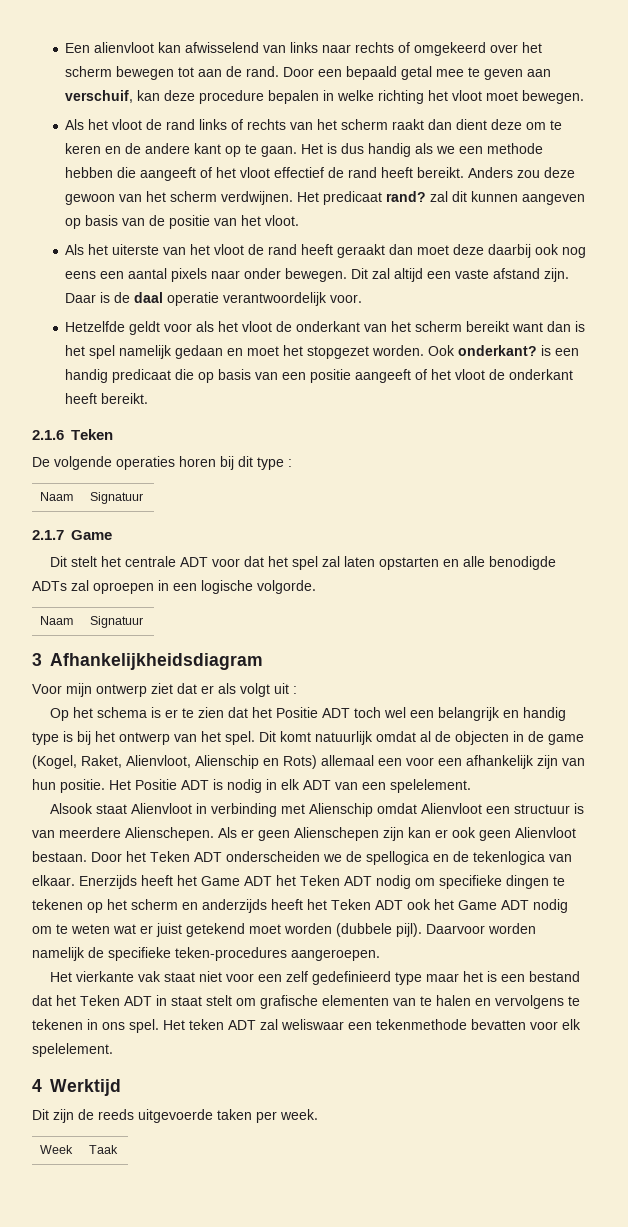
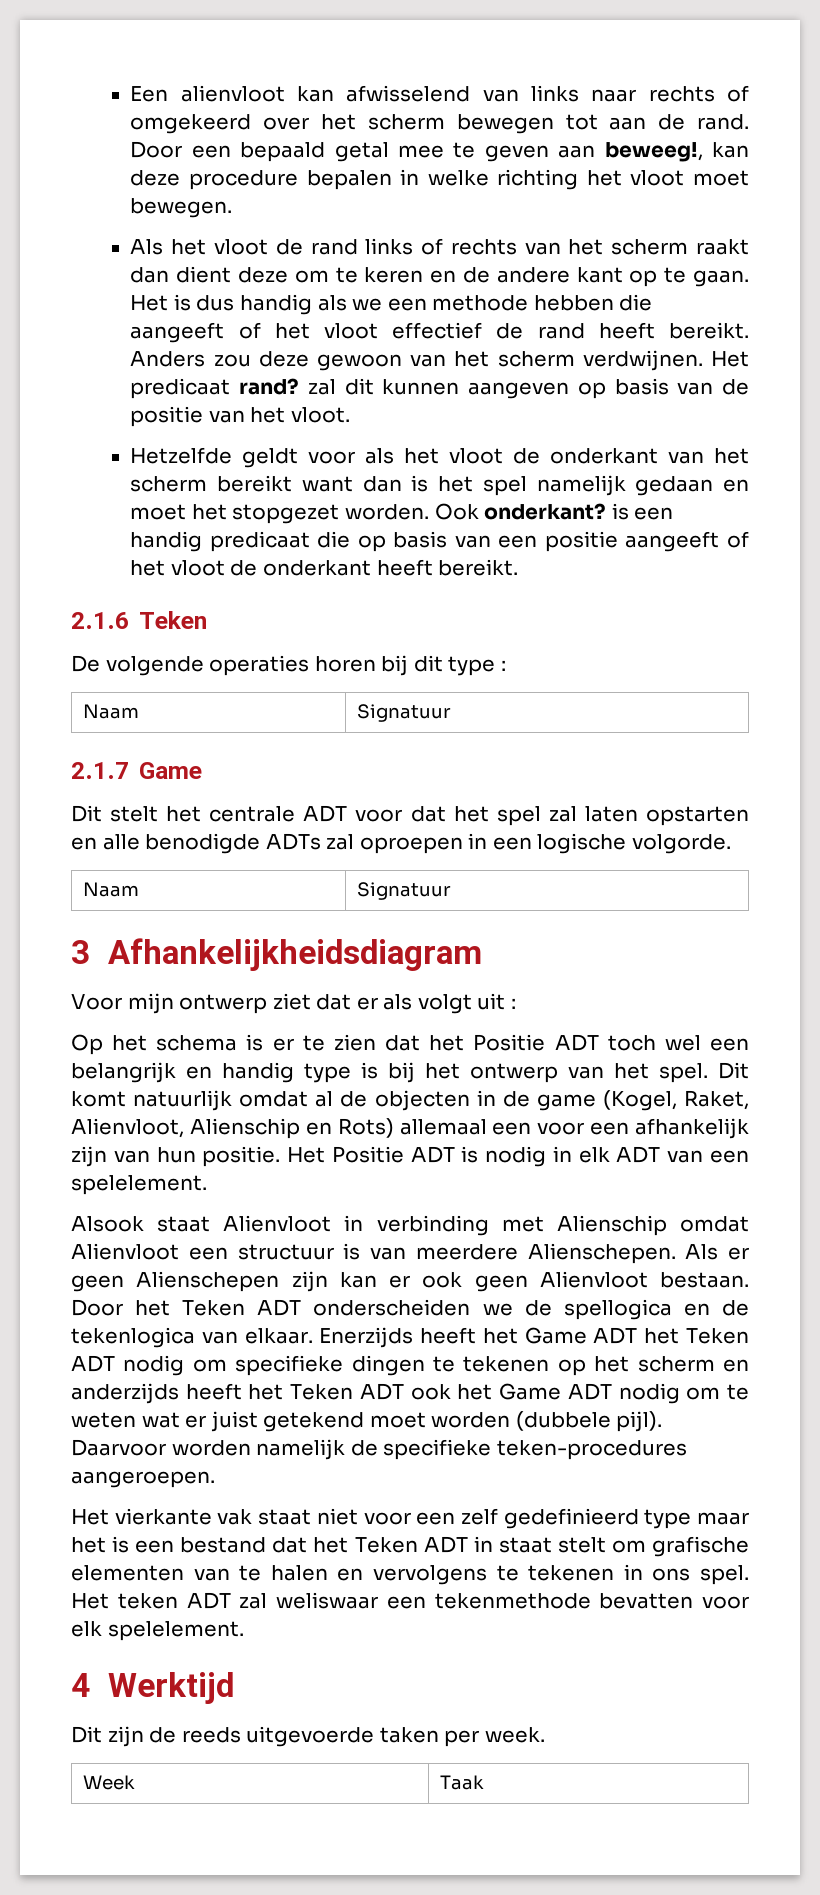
[65,90,134,103] verschuif, -> [604,142,703,162] beweeg!,
[65,244,587,258] [65,268,570,282] [65,292,363,306] // Als het uiterste van het vloot de rand heeft geraakt dan moet deze daarbij ook nog eens een aantal pixels naar onder bewegen. Dit zal altijd een vaste afstand zijn. Daar is de daal operatie verantwoordelijk voor. -> (351, 415) none

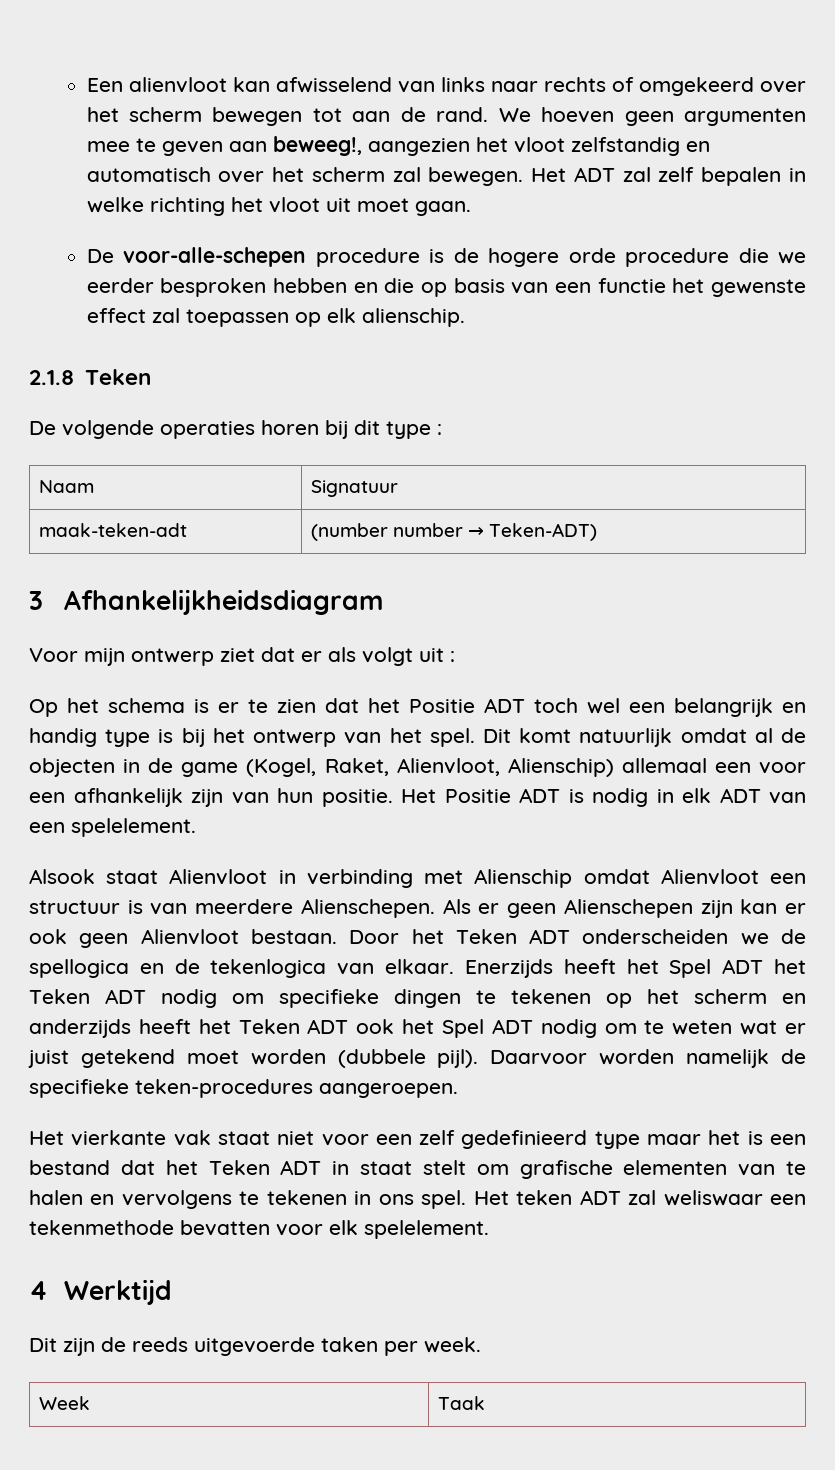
[130,141,389,162] Door een bepaald getal -> [498,107,806,126] We hoeven geen argumenten
[712,142,750,158] [130,170,298,190] kan deze procedure -> [367,137,710,156] [86,167,695,186] aangezien het vloot zelfstandig en automatisch over het scherm zal bewegen. Het ADT zal zelf
[693,170,749,186] [130,198,233,218] [130,238,749,255] [130,266,749,287] [130,294,653,315] [130,322,749,343] [130,350,750,371] [130,378,750,399] [130,406,351,427] [130,447,749,468] [130,475,749,496] [130,503,674,524] [130,531,310,552] moet bewegen. // Als het vloot de rand links of rechts van het scherm raakt dan dient deze om te keren en de andere kant op te gaan. Het is dus handig als we een methode hebben die aangeeft of het vloot effectief de rand heeft bereikt. Anders zou deze gewoon van het scherm verdwijnen. Het predicaat rand? zal dit kunnen aangeven op basis van de positie van het vloot. // Hetzelfde geldt voor als het vloot de onderkant van het scherm bereikt want dan is het spel namelijk gedaan en moet het stopgezet worden. Ook onderkant? is een handig predicaat -> [325,198,471,216] [86,247,806,267] [86,278,378,297] uit moet gaan. // De voor-alle-schepen procedure is de hogere orde procedure die we eerder besproken hebben en
[544,531,749,552] [130,559,519,576] [71,612,129,629] positie aangeeft of het vloot de onderkant heeft bereikt. // 2.1.6 -> [597,278,806,297] [86,308,465,327] [29,370,74,385] functie het gewenste effect zal toepassen op elk alienschip. // 2.1.8
[71,762,203,779] [71,805,749,826] [71,833,731,854] [82,882,139,897] [356,882,451,900] // 2.1.7 Game // Dit stelt het centrale ADT voor dat het spel zal laten opstarten en alle benodigde ADTs zal oproepen in een logische volgorde. // Naam | Signatuur -> [38,523,187,537] [310,523,598,541] // maak-teken-adt | (number number → Teken-ADT)
[189,1118,394,1139] Alienschip en Rots) -> [507,758,614,777] Alienschip)
[524,1327,587,1344] Game -> [669,959,712,978] Spel
[499,1383,562,1400] Game -> [441,1019,484,1038] Spel

